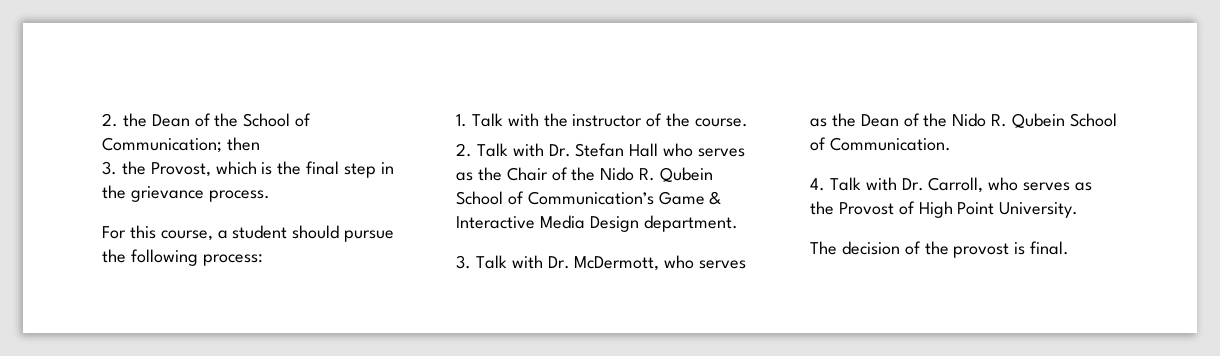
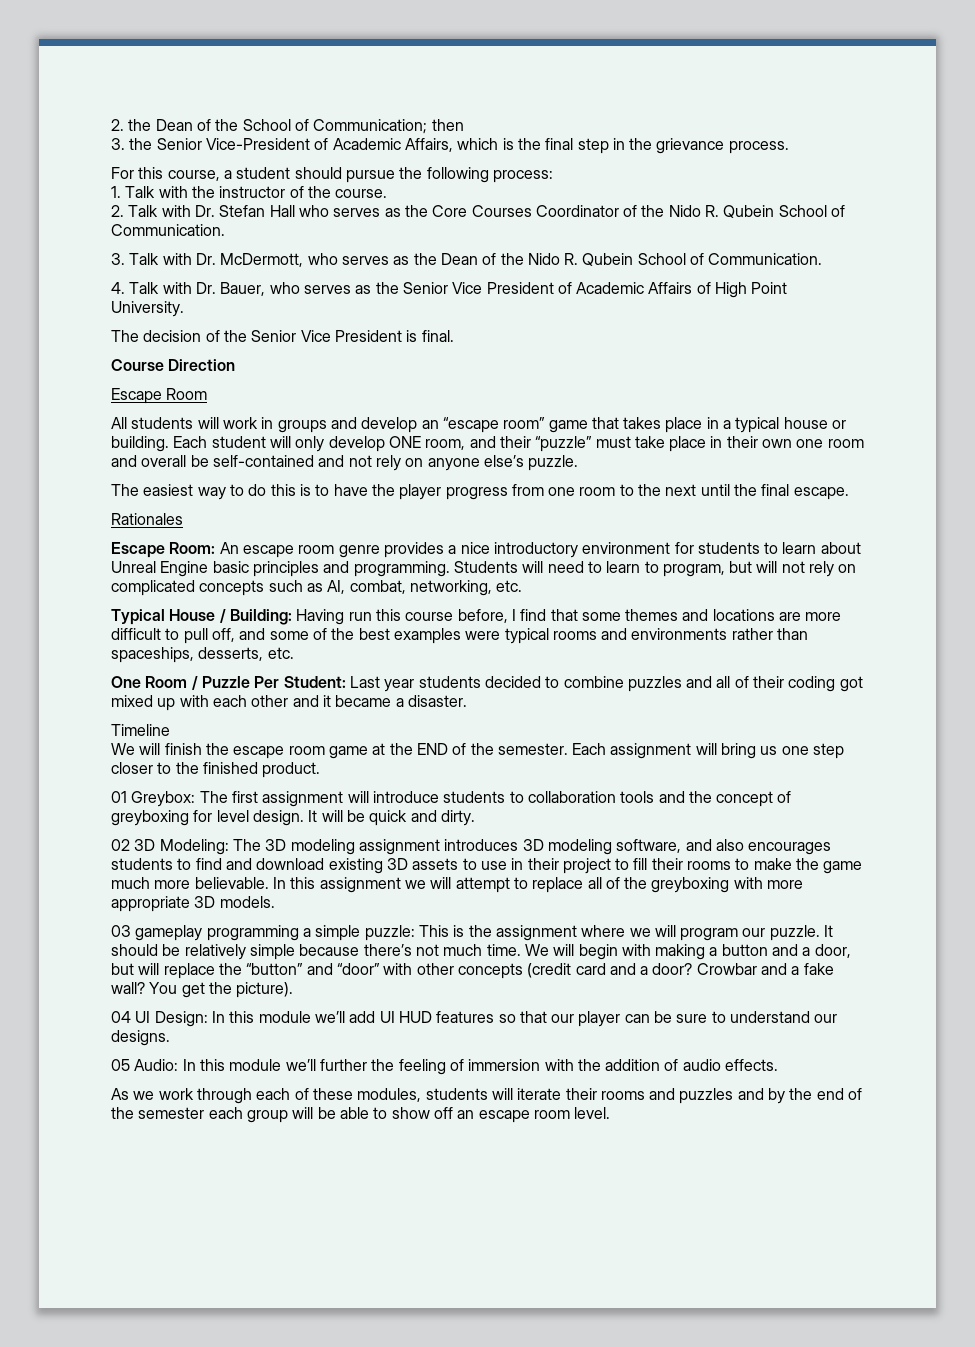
[150,162,211,177] Provost, -> [156,138,453,152] Senior Vice-President of Academic Affairs,
[506,167,714,182] [456,191,722,205] [456,215,738,232] Chair of the Nido R. Qubein School of Communication’s Game & Interactive Media Design department. -> [432,205,846,218] [111,224,225,236] Core Courses Coordinator of the Nido R. Qubein School of Communication.
[928,177,1093,193] [810,201,894,215] Carroll, who serves as the Provost -> [220,282,693,296] Bauer, who serves as the Senior Vice President of Academic Affairs
[953,243,1010,258] provost -> [251,330,402,342] Senior Vice President
(1070, 248) none -> [111,359,236,371] [111,388,208,404] [111,417,847,433] [111,436,864,452] [111,455,579,471] [111,484,849,500] [111,513,183,525] [111,542,861,558] [111,561,857,577] [111,580,523,596] [111,609,842,625] [111,628,809,644] [111,647,294,663] [111,676,863,692] [111,695,467,711] [111,724,170,736] [111,743,845,759] [111,762,321,778] [111,791,792,807] [111,810,475,826] [111,839,832,855] [111,858,863,874] [111,877,804,893] [111,896,275,912] [111,925,834,941] [111,944,851,960] [111,963,834,979] [111,982,294,998] [111,1011,838,1027] [111,1030,170,1046] [111,1059,779,1075] [111,1088,863,1104] [111,1107,611,1123] // Course Direction // Escape Room // All students will work in groups and develop an “escape room” game that takes place in a typical house or building. Each student will only develop ONE room, and their “puzzle” must take place in their own one room and overall be self-contained and not rely on anyone else’s puzzle. // The easiest way to do this is to have the player progress from one room to the next until the final escape. // Rationales // Escape Room: An escape room genre provides a nice introductory environment for students to learn about Unreal Engine basic principles and programming. Students will need to learn to program, but will not rely on complicated concepts such as AI, combat, networking, etc. // Typical House / Building: Having run this course before, I find that some themes and locations are more difficult to pull off, and some of the best examples were typical rooms and environments rather than spaceships, desserts, etc. // One Room / Puzzle Per Student: Last year students decided to combine puzzles and all of their coding got mixed up with each other and it became a disaster. // Timeline // We will finish the escape room game at the END of the semester. Each assignment will bring us one step closer to the finished product. // 01 Greybox: The first assignment will introduce students to collaboration tools and the concept of greyboxing for level design. It will be quick and dirty. // 02 3D Modeling: The 3D modeling assignment introduces 3D modeling software, and also encourages students to find and download existing 3D assets to use in their project to fill their rooms to make the game much more believable. In this assignment we will attempt to replace all of the greyboxing with more appropriate 3D models. // 03 gameplay programming a simple puzzle: This is the assignment where we will program our puzzle. It should be relatively simple because there’s not much time. We will begin with making a button and a door, but will replace the “button” and “door” with other concepts (credit card and a door? Crowbar and a fake wall? You get the picture). // 04 UI Design: In this module we’ll add UI HUD features so that our player can be sure to understand our designs. // 05 Audio: In this module we’ll further the feeling of immersion with the addition of audio effects. // As we work through each of these modules, students will iterate their rooms and puzzles and by the end of the semester each group will be able to show off an escape room level.

